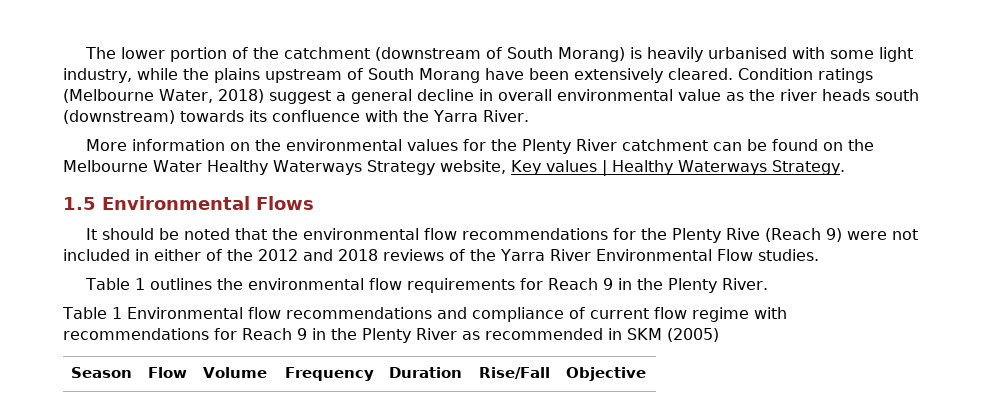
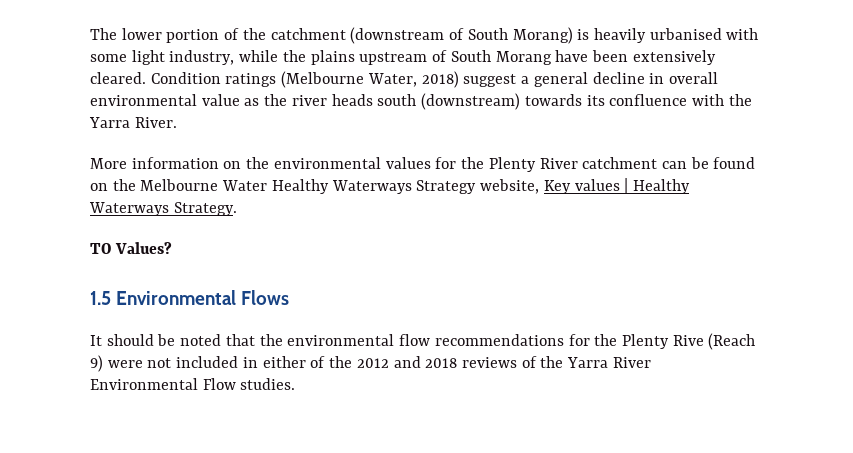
(845, 167) none -> [90,242,172,254] // TO Values?
[85,278,769,293] [62,307,787,322] [63,328,719,343] [70,367,132,378] [147,367,187,378] [202,367,267,378] [284,367,374,381] [388,367,462,378] [478,367,550,379] [565,367,646,381] // Table 1 outlines the environmental flow requirements for Reach 9 in the Plenty River. // Table 1 Environmental flow recommendations and compliance of current flow regime with recommendations for Reach 9 in the Plenty River as recommended in SKM (2005) // Season | Flow | Volume | Frequency | Duration | Rise/Fall | Objective -> (296, 384) none

